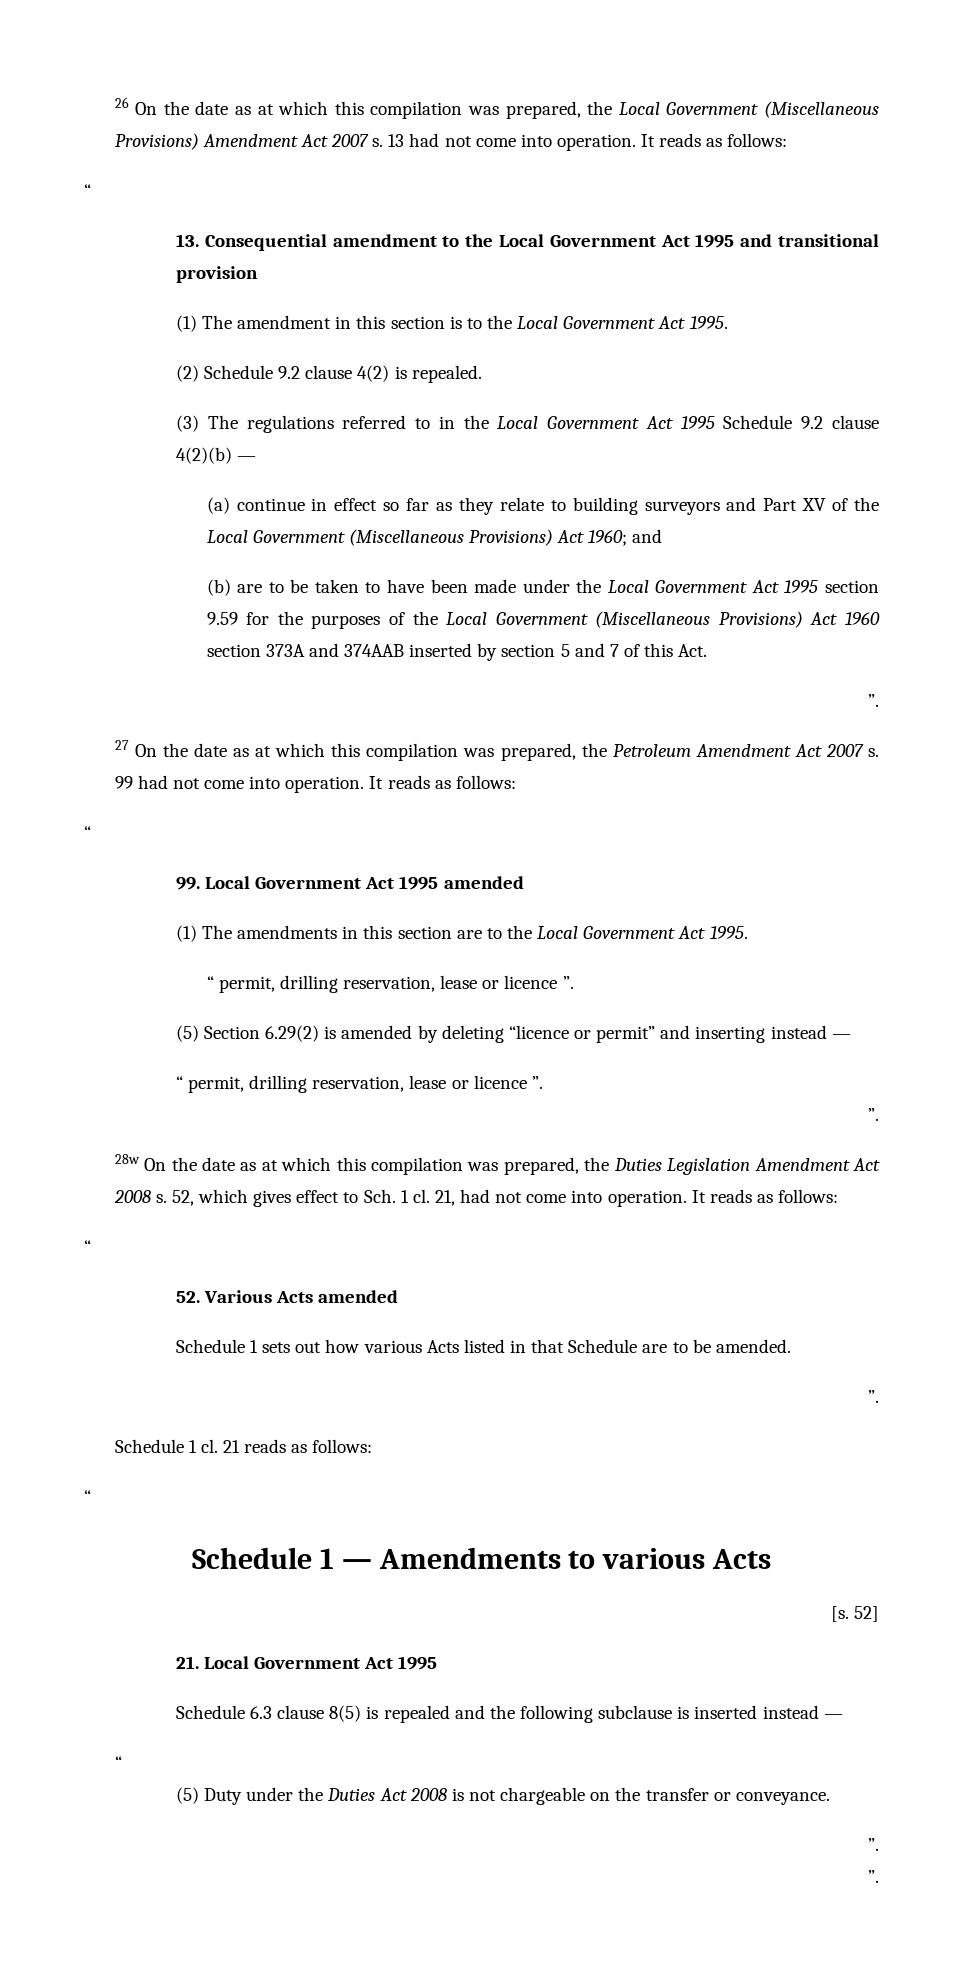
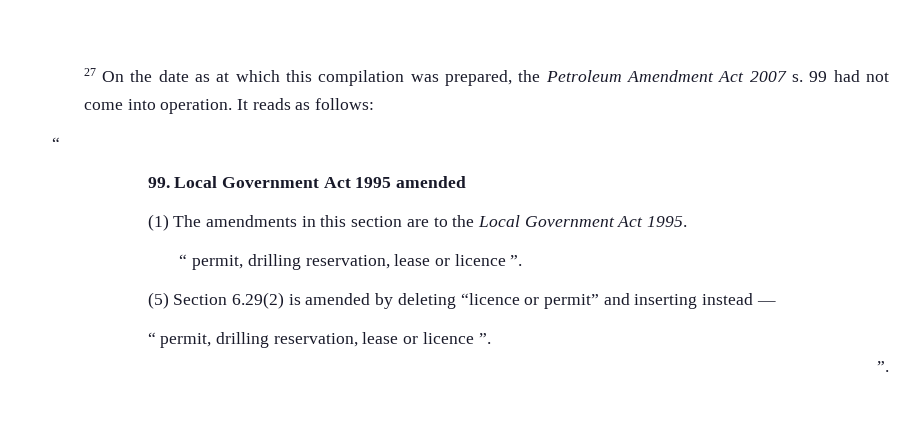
[114,97,879,119] [114,133,788,151] [84,184,91,197] [175,234,879,251] [175,266,258,283] [175,315,728,332] [175,365,482,383] [175,415,879,433] [175,447,257,464] [206,497,879,515] [206,529,663,546] [206,579,879,596] [206,611,880,629] [206,643,708,661] [868,694,879,707] 26 On the date as at which this compilation was prepared, the Local Government (Miscellaneous Provisions) Amendment Act 2007 s. 13 had not come into operation. It reads as follows: // “ // 13. Consequential amendment to the Local Government Act 1995 and transitional provision // (1) The amendment in this section is to the Local Government Act 1995. // (2) Schedule 9.2 clause 4(2) is repealed. // (3) The regulations referred to in the Local Government Act 1995 Schedule 9.2 clause 4(2)(b) — // (a) continue in effect so far as they relate to building surveyors and Part XV of the Local Government (Miscellaneous Provisions) Act 1960; and // (b) are to be taken to have been made under the Local Government Act 1995 section 9.59 for the purposes of the Local Government (Miscellaneous Provisions) Act 1960 section 373A and 374AAB inserted by section 5 and 7 of this Act. // ”. // -> (83, 72) none
[114,1154,880,1175] [113,1189,839,1207] [84,1240,91,1253] [175,1290,399,1303] [175,1339,791,1353] [868,1390,879,1403] [114,1439,373,1453] [84,1490,91,1503] [191,1547,772,1569] [830,1606,879,1622] [175,1656,438,1670] [175,1705,843,1723] [114,1756,122,1769] [175,1787,830,1805] [868,1838,879,1851] [868,1870,879,1883] // 28w On the date as at which this compilation was prepared, the Duties Legislation Amendment Act 2008 s. 52, which gives effect to Sch. 1 cl. 21, had not come into operation. It reads as follows: // “ // 52. Various Acts amended // Schedule 1 sets out how various Acts listed in that Schedule are to be amended. // ”. // Schedule 1 cl. 21 reads as follows: // “ // Schedule 1 — Amendments to various Acts // [s. 52] // 21. Local Government Act 1995 // Schedule 6.3 clause 8(5) is repealed and the following subclause is inserted instead — // “ // (5) Duty under the Duties Act 2008 is not chargeable on the transfer or conveyance. // ”. // ”. -> (889, 366) none

